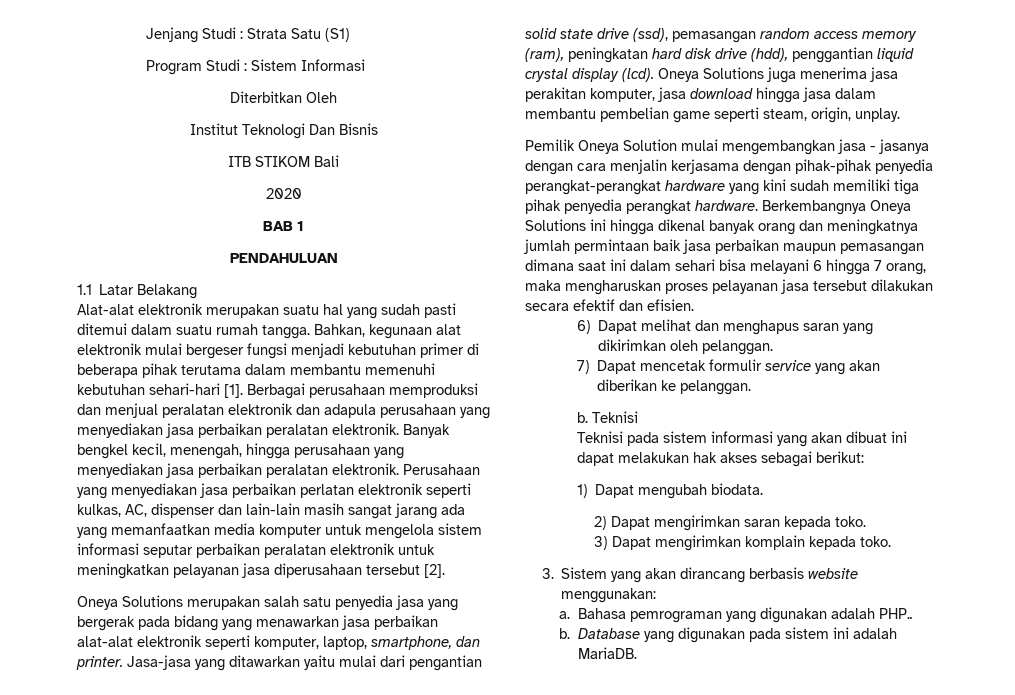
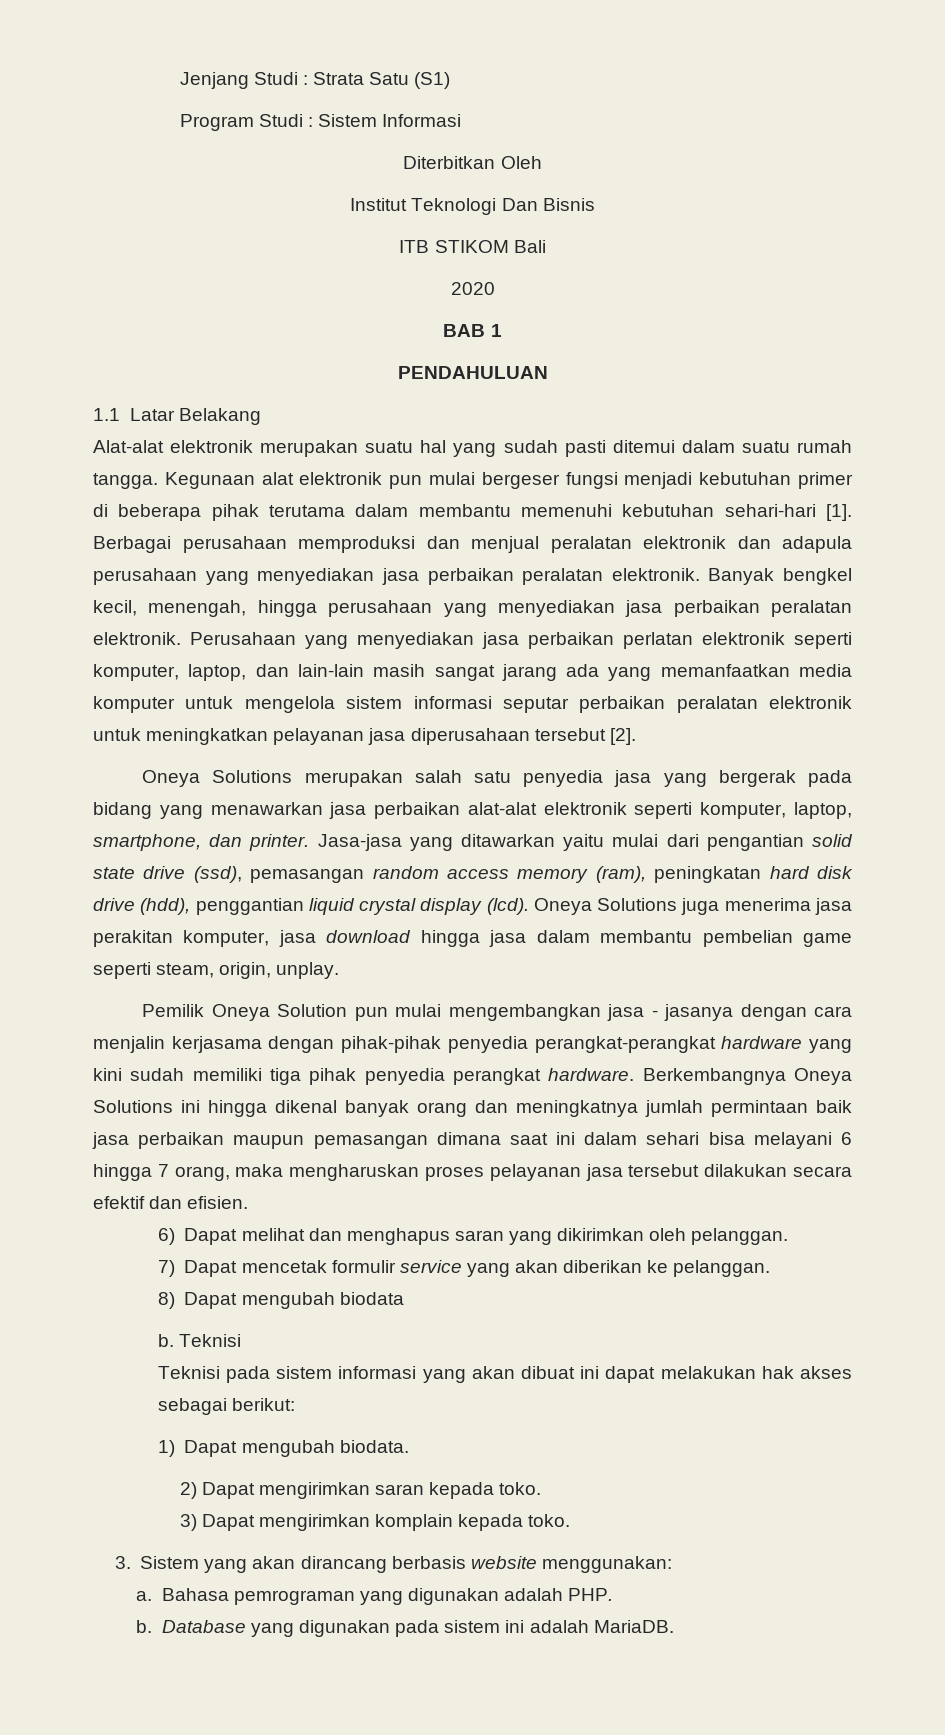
[314,324,432,339] Bahkan, kegunaan -> [164,472,255,489] Kegunaan
(142, 349) none -> [389,475,423,489] pun
[77,503,215,518] kulkas, AC, dispenser -> [93,664,247,681] komputer, laptop,
(677, 145) none -> [354,1007,388,1021] pun
(751, 387) none -> [157,1292,404,1309] // 8) Dapat mengubah biodata
[878,608,913,619] PHP.. -> [568,1588,614,1601] PHP.

